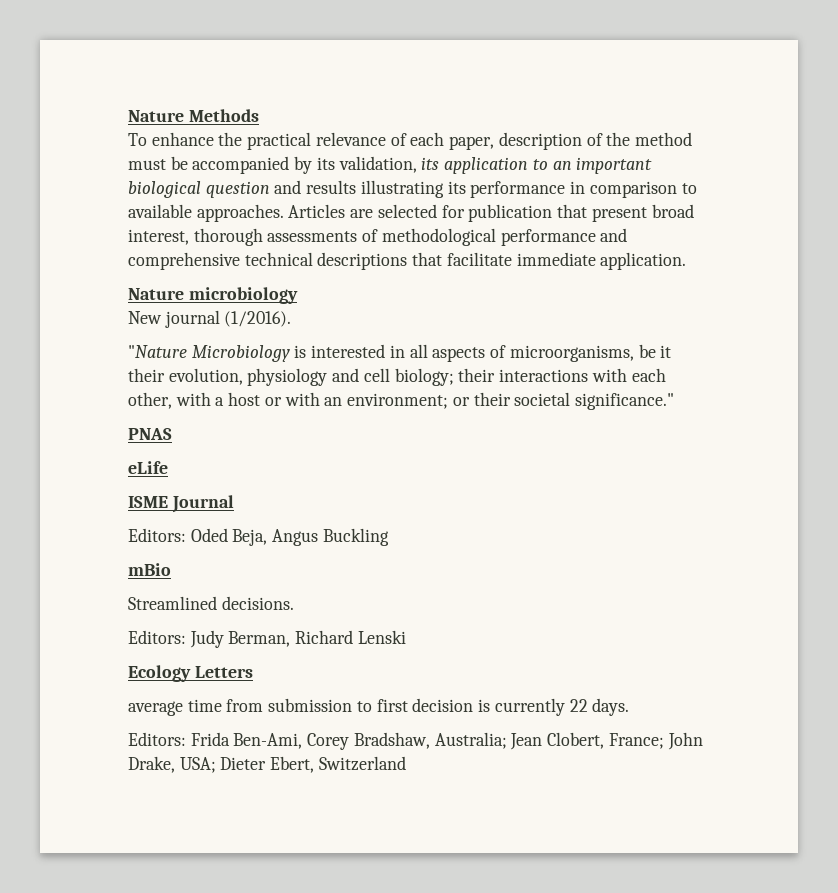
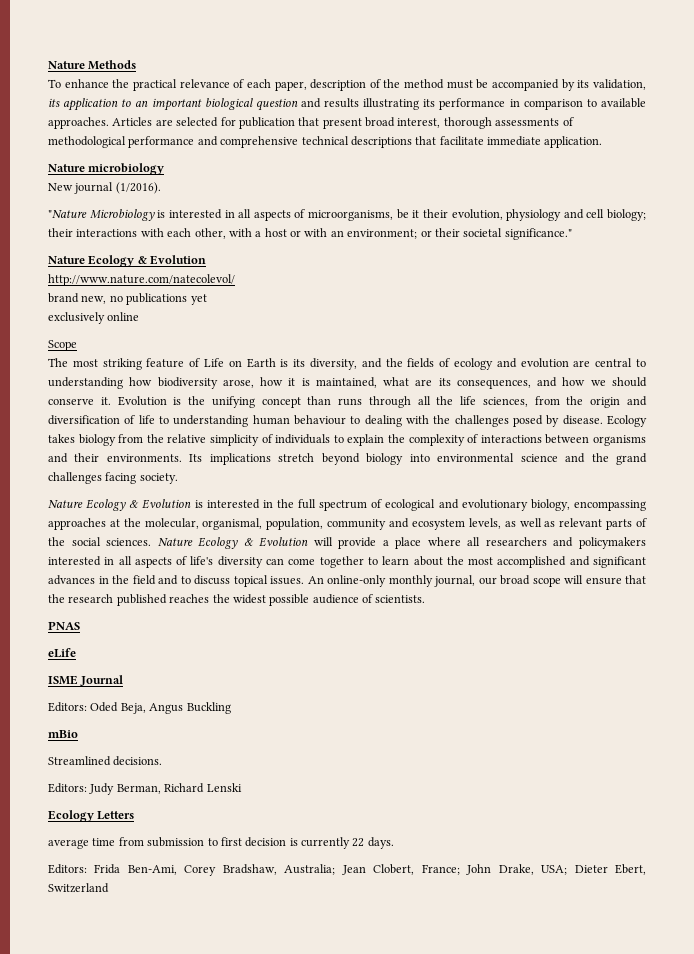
(674, 401) none -> [48,255,207,267] [48,274,235,286] [48,293,207,305] [48,312,140,324] [48,340,77,351] [48,358,646,370] [48,377,647,389] [48,396,647,408] [48,415,647,427] [48,434,647,446] [48,453,647,465] [48,472,178,484] [48,499,646,511] [48,518,648,530] [48,537,647,549] [48,556,646,568] [48,575,646,587] [48,594,426,606] // Nature Ecology & Evolution // http://www.nature.com/natecolevol/ // brand new, no publications yet // exclusively online // Scope // The most striking feature of Life on Earth is its diversity, and the fields of ecology and evolution are central to understanding how biodiversity arose, how it is maintained, what are its consequences, and how we should conserve it. Evolution is the unifying concept than runs through all the life sciences, from the origin and diversification of life to understanding human behaviour to dealing with the challenges posed by disease. Ecology takes biology from the relative simplicity of individuals to explain the complexity of interactions between organisms and their environments. Its implications stretch beyond biology into environmental science and the grand challenges facing society. // Nature Ecology & Evolution is interested in the full spectrum of ecological and evolutionary biology, encompassing approaches at the molecular, organismal, population, community and ecosystem levels, as well as relevant parts of the social sciences. Nature Ecology & Evolution will provide a place where all researchers and policymakers interested in all aspects of life's diversity can come together to learn about the most accomplished and significant advances in the field and to discuss topical issues. An online-only monthly journal, our broad scope will ensure that the research published reaches the widest possible audience of scientists.

